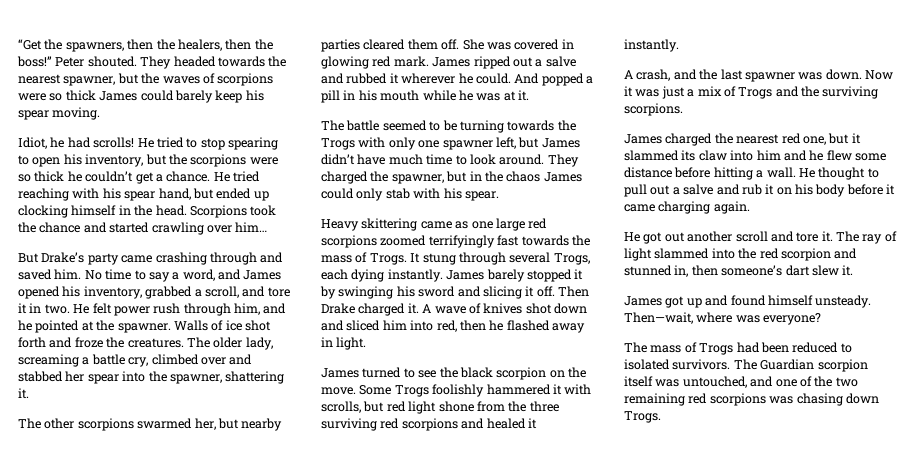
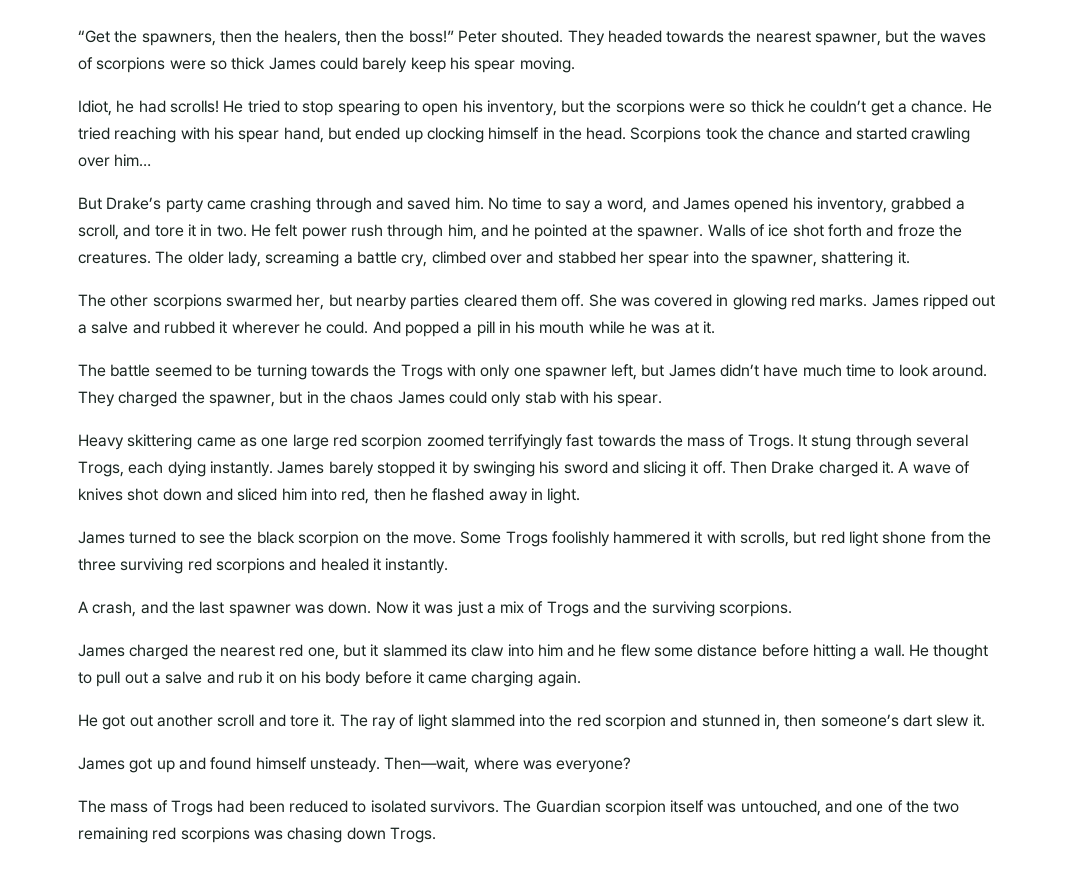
[393,56,429,67] mark. -> [819,294,868,307] marks.
[321,235,377,248] scorpions -> [361,434,423,450] scorpion

